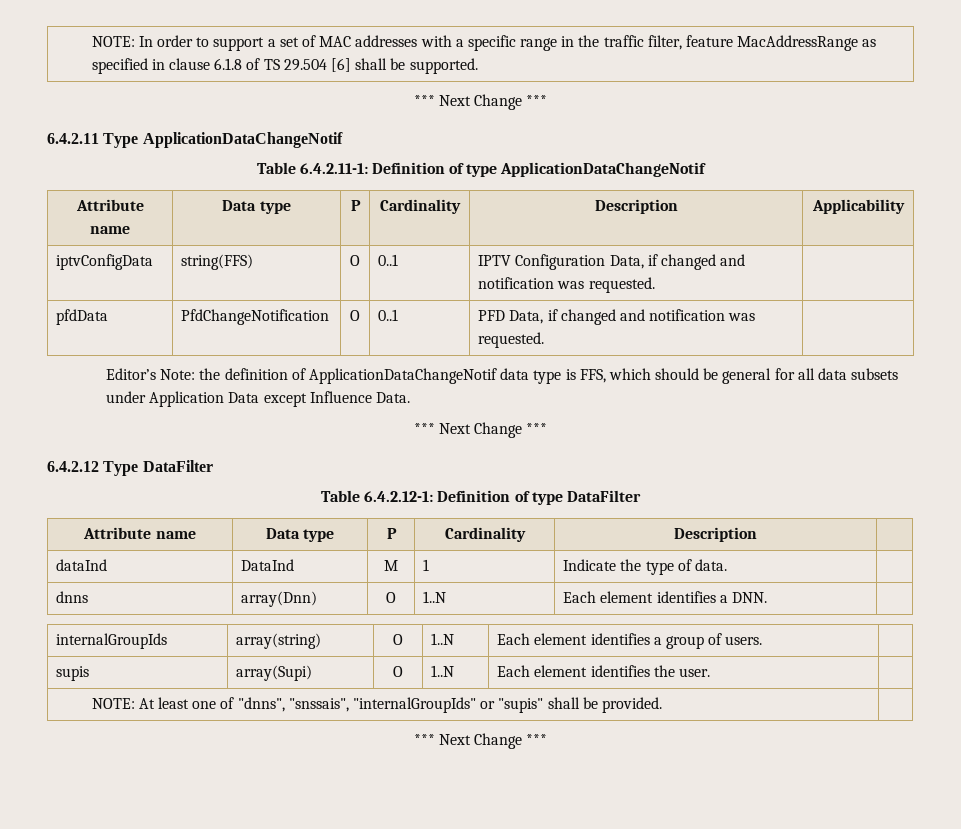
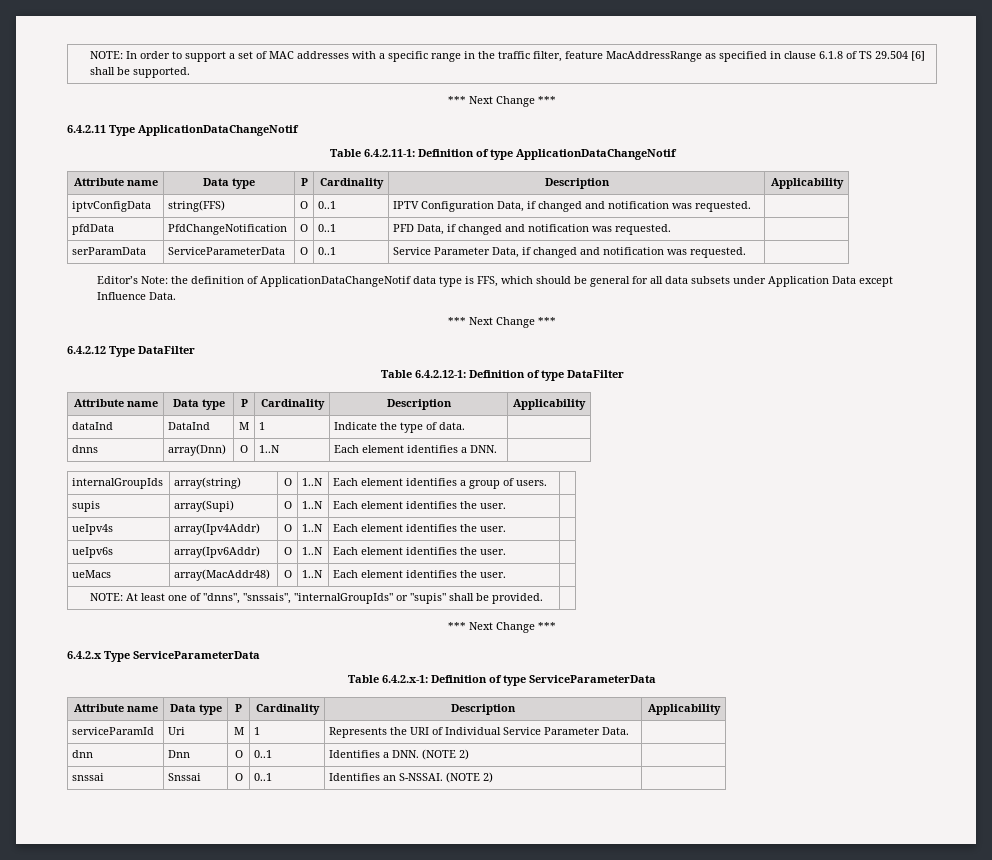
(545, 340) none -> [72,247,147,255] [168,247,286,255] [300,247,308,255] [318,247,337,255] [393,247,747,258] // serParamData | ServiceParameterData | O | 0..1 | Service Parameter Data, if changed and notification was requested. |
(757, 534) none -> [513,399,586,410] Applicability
(710, 672) none -> [72,524,114,535] [174,523,261,535] [283,524,292,532] [302,524,324,532] [333,524,507,532] [72,547,114,558] [174,546,261,558] [283,547,292,555] [302,547,324,555] [333,547,507,555] [72,570,112,578] [174,569,271,581] [283,570,292,578] [302,570,324,578] [333,570,507,578] // ueIpv4s | array(Ipv4Addr) | O | 1..N | Each element identifies the user. | // ueIpv6s | array(Ipv6Addr) | O | 1..N | Each element identifies the user. | // ueMacs | array(MacAddr48) | O | 1..N | Each element identifies the user. |
(548, 739) none -> [67,651,260,662] [348,675,656,686] [73,704,158,712] [169,704,222,715] [235,704,242,712] [255,704,320,715] [451,704,516,715] [647,704,721,715] [72,727,155,735] [168,727,186,735] [233,727,244,735] [254,727,261,735] [329,727,630,738] [72,750,94,758] [168,750,191,758] [234,750,243,758] [254,750,273,758] [329,749,470,760] [72,773,105,781] [168,773,202,781] [234,773,243,781] [254,773,273,781] [329,772,494,783] // 6.4.2.x Type ServiceParameterData // Table 6.4.2.x-1: Definition of type ServiceParameterData // Attribute name | Data type | P | Cardinality | Description | Applicability // serviceParamId | Uri | M | 1 | Represents the URI of Individual Service Parameter Data. | // dnn | Dnn | O | 0..1 | Identifies a DNN. (NOTE 2) | // snssai | Snssai | O | 0..1 | Identifies an S-NSSAI. (NOTE 2) |

